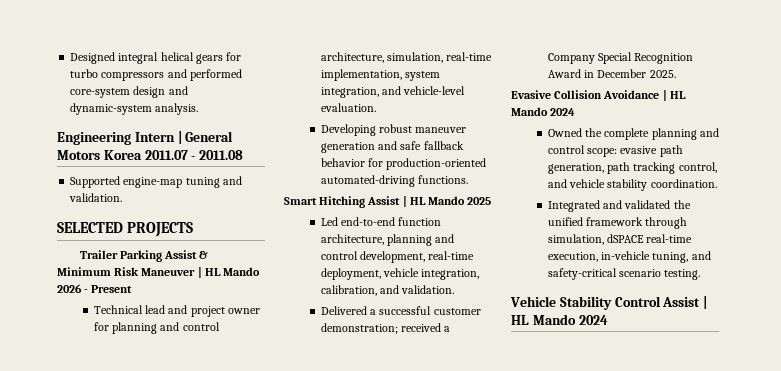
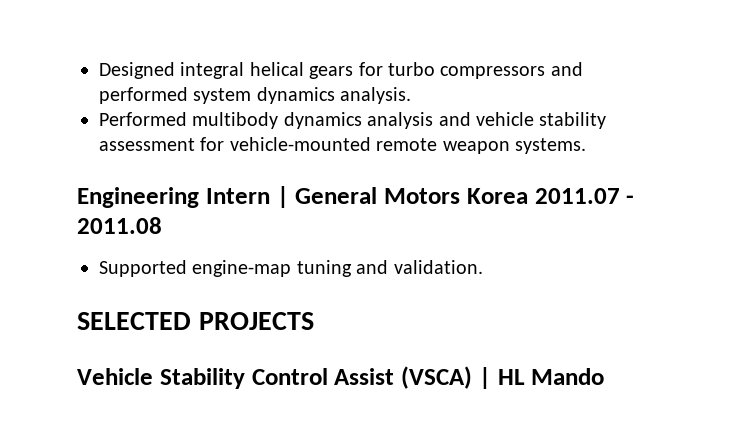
[70,86,188,98] [70,103,199,115] core-system design and dynamic-system analysis. -> [193,87,412,104] [99,112,607,129] [99,137,586,154] system dynamics analysis. // Performed multibody dynamics analysis and vehicle stability assessment for vehicle-mounted remote weapon systems.
[79,250,209,262] [57,267,261,278] [57,284,133,293] [93,305,260,317] [93,322,220,334] [320,52,493,63] [320,69,441,81] [320,86,466,98] [320,103,376,112] [320,124,467,136] [320,141,464,153] [320,158,487,170] [320,175,469,187] [284,196,492,208] [320,217,442,226] [320,234,455,246] [320,251,475,263] [320,268,480,280] [320,285,455,296] [320,306,481,315] [320,323,451,334] [547,52,694,64] [547,69,676,78] [511,90,686,101] [511,107,576,116] [547,128,719,140] [547,145,683,157] [547,162,717,174] [547,179,717,191] [547,200,691,212] [547,217,688,229] [547,234,693,245] [547,251,711,263] [547,268,701,280] // Trailer Parking Assist & Minimum Risk Maneuver | HL Mando 2026 - Present // Technical lead and project owner for planning and control architecture, simulation, real-time implementation, system integration, and vehicle-level evaluation. // Developing robust maneuver generation and safe fallback behavior for production-oriented automated-driving functions. // Smart Hitching Assist | HL Mando 2025 // Led end-to-end function architecture, planning and control development, real-time deployment, vehicle integration, calibration, and validation. // Delivered a successful customer demonstration; received a Company Special Recognition Award in December 2025. // Evasive Collision Avoidance | HL Mando 2024 // Owned the complete planning and control scope: evasive path generation, path tracking control, and vehicle stability coordination. // Integrated and validated the unified framework through simulation, dSPACE real-time execution, in-vehicle tuning, and safety-critical scenario testing. -> (314, 321) none
[703,296,708,309] [511,314,608,325] | HL Mando 2024 -> [401,366,605,389] (VSCA) | HL Mando

